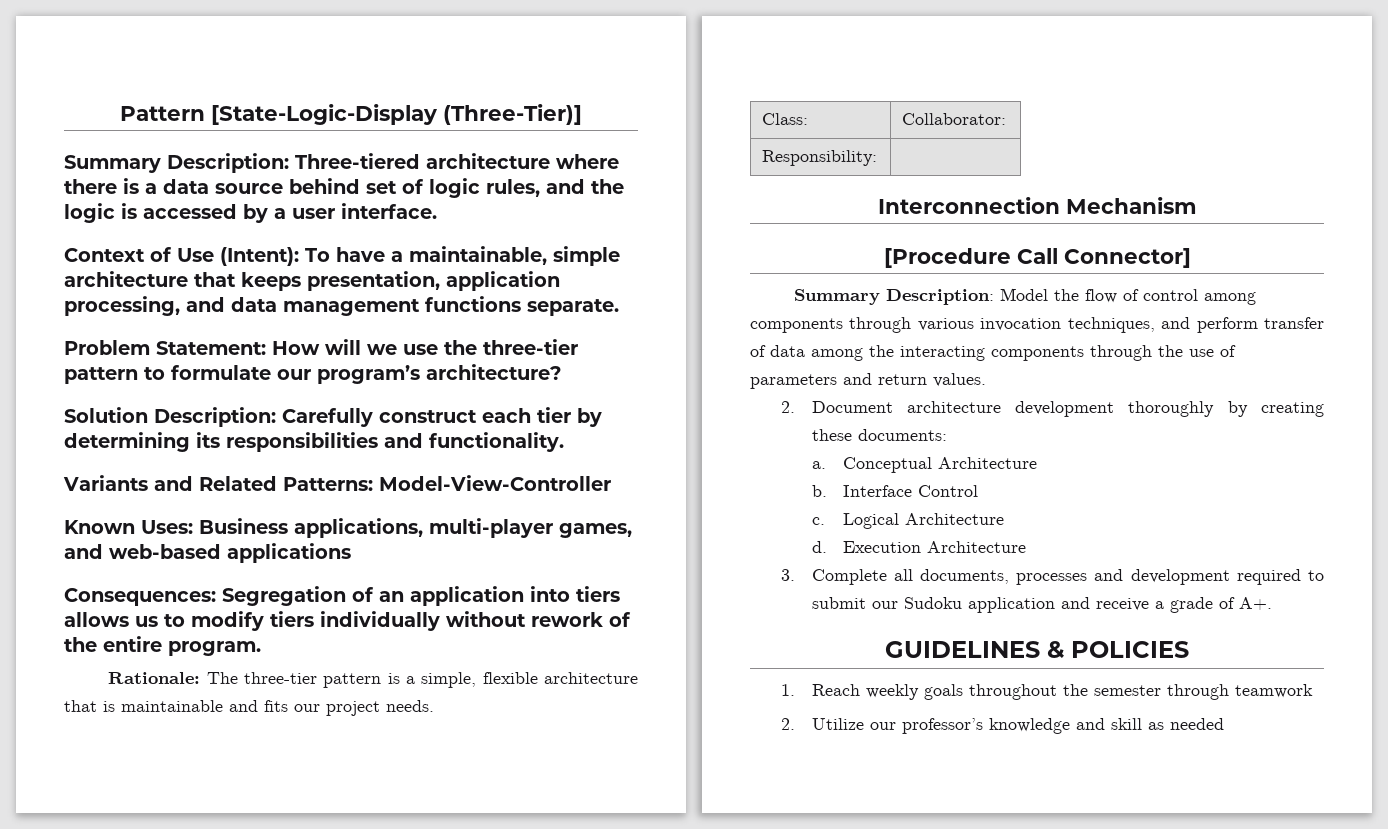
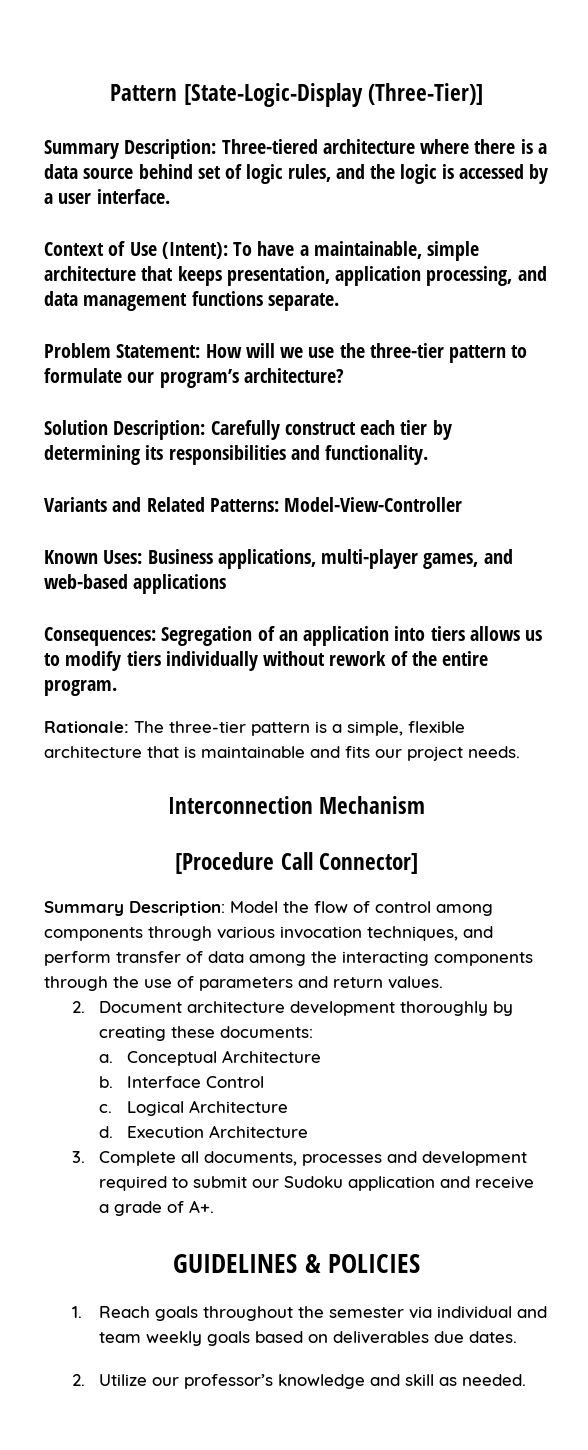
[762,113,809,125] [902,113,1007,125] [762,150,878,166] // Class: | Collaborator: // Responsibility: | -> (520, 752) none
[865,684,919,700] weekly -> (151, 1312) none
[1166,684,1313,700] through teamwork -> [409,1306,548,1319] [99,1331,518,1346] via individual and team weekly goals based on deliverables due dates.
[1169,718,1224,730] needed -> [462,1374,527,1386] needed.

